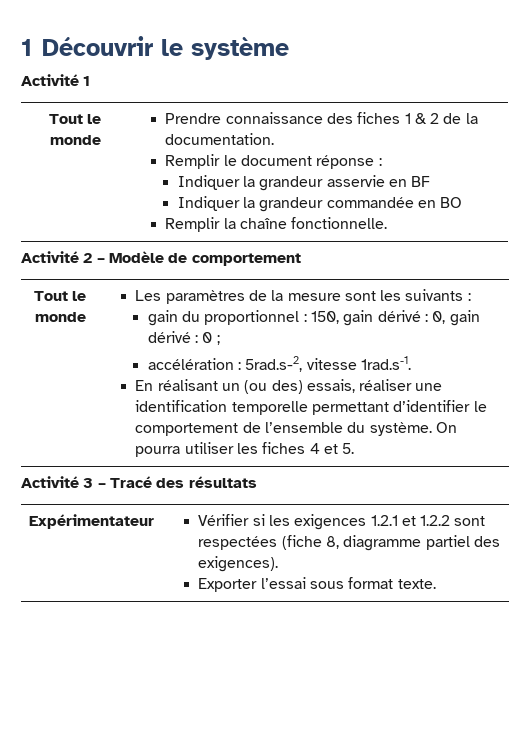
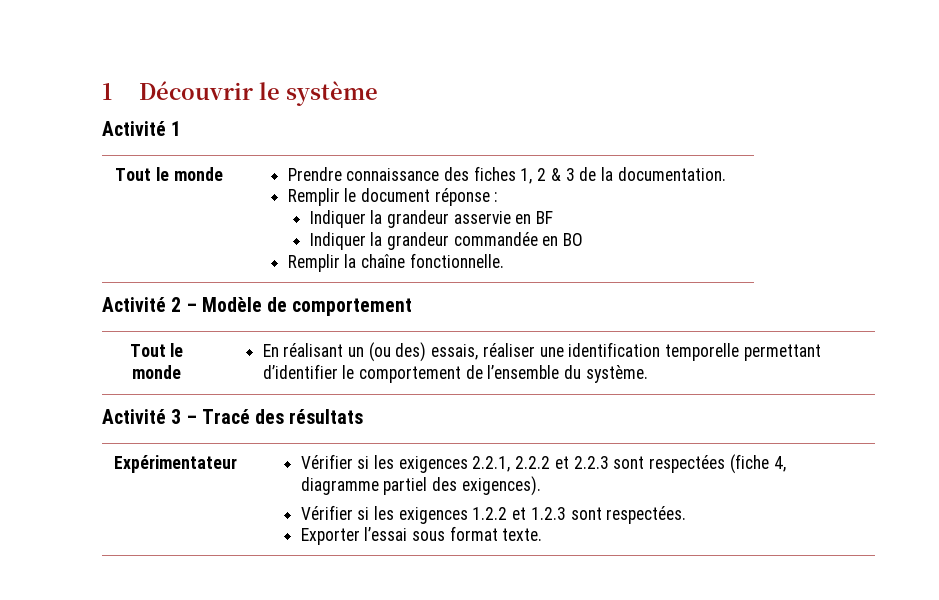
[404,113,440,124] 1 & 2 -> [520,168,575,184] 1, 2 & 3
[135,289,471,304] [147,310,480,326] [147,331,220,345] [147,356,412,372] Les paramètres de la mesure sont les suivants : // gain du proportionnel : 150, gain dérivé : 0, gain dérivé : 0 ; // accélération : 5rad.s-2, vitesse 1rad.s-1. // -> (181, 372) none
[435,422,457,433] [135,442,355,457] On pourra utiliser les fiches 4 et 5. -> (648, 374) none
[370,515,451,526] 1.2.1 et 1.2.2 -> [472,456,609,472] 2.2.1, 2.2.2 et 2.2.3
[325,536,339,549] 8, -> [773,456,786,472] 4,
(279, 564) none -> [300,505,687,524] // Vérifier si les exigences 1.2.2 et 1.2.3 sont respectées.

